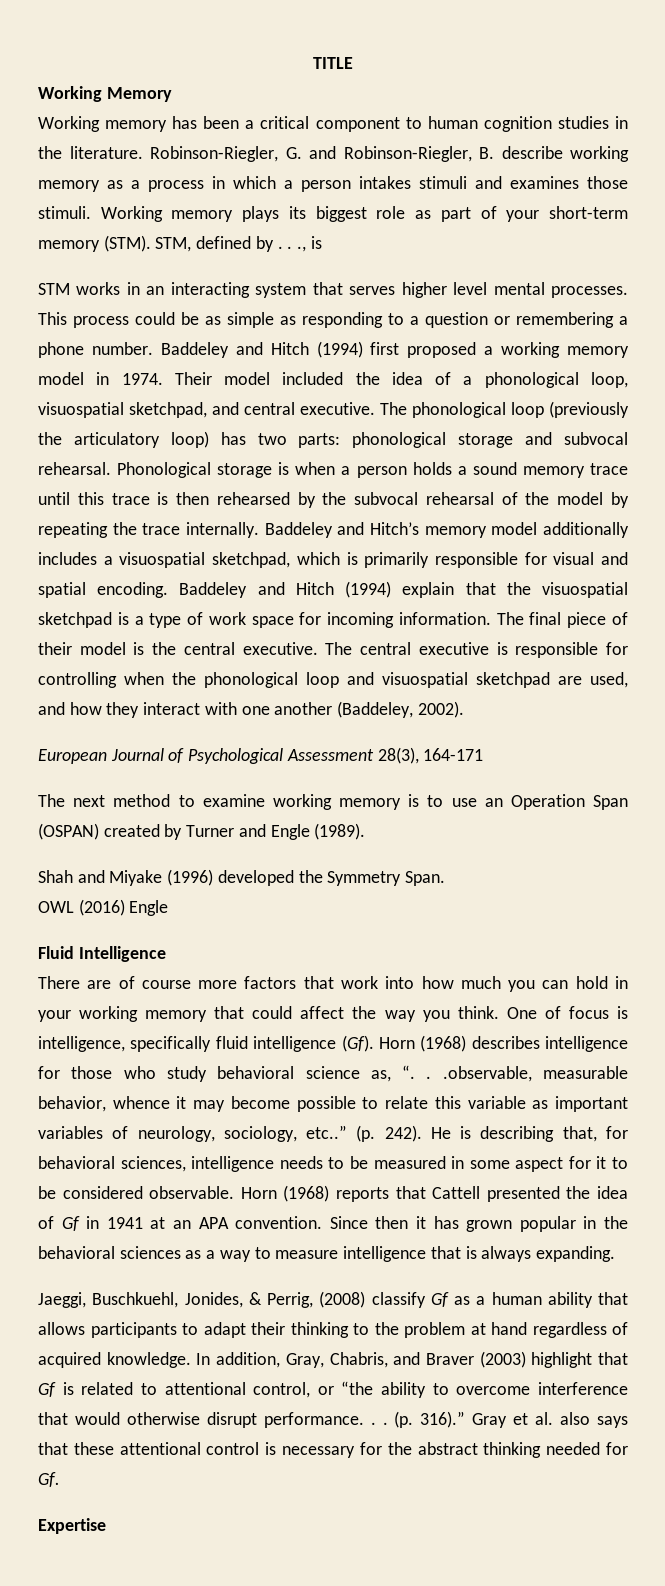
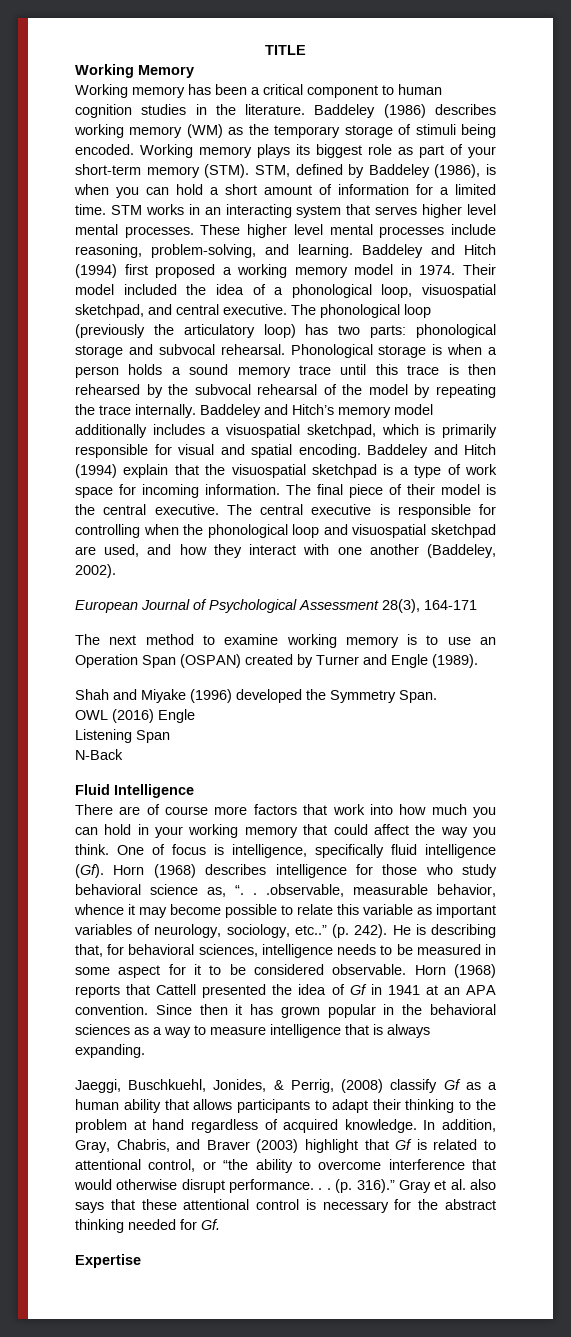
[150,146,629,162] [38,176,628,192] [38,206,91,219] Robinson-Riegler, G. and Robinson-Riegler, B. describe working memory as a process in which a person intakes stimuli and examines those stimuli. -> [314,104,496,118] [74,124,497,138] [75,144,134,155] Baddeley (1986) describes working memory (WM) as the temporary storage of stimuli being encoded.
[277,236,322,252] . . ., is // -> [368,164,496,178] [74,184,496,198] [75,204,106,215] Baddeley (1986), is when you can hold a short amount of information for a limited time.
[38,312,628,328] [38,342,153,358] This process could be as simple as responding to a question or remembering a phone number. -> [200,224,497,238] [75,244,353,258] These higher level mental processes include reasoning, problem-solving, and learning.
(169, 908) none -> [75,729,170,743] [75,749,123,760] // Listening Span // N-Back

